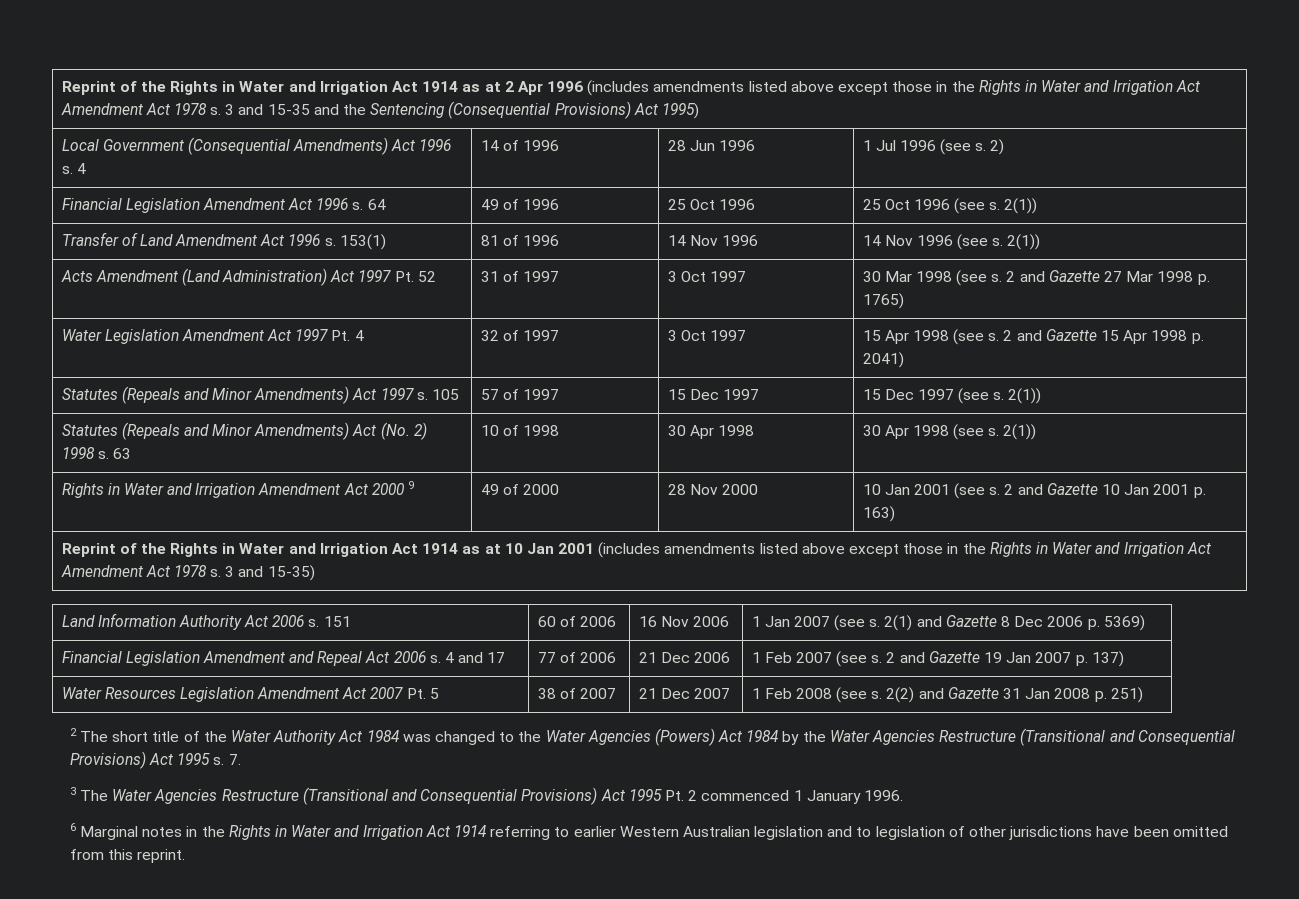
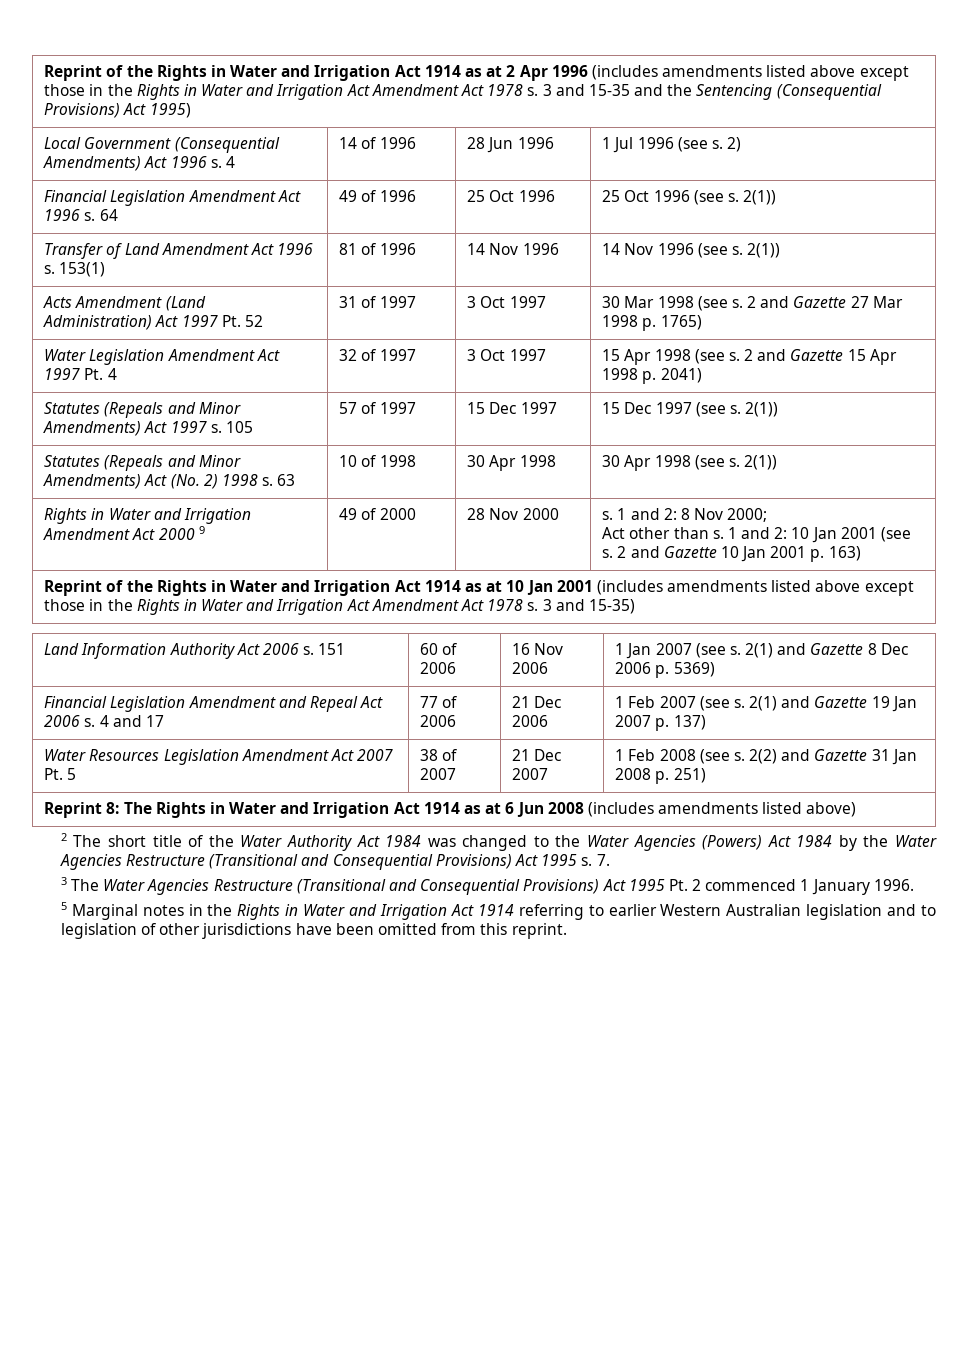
(758, 489) none -> [602,508,768,522] [602,527,788,539] s. 1 and 2: 8 Nov 2000; // Act other than s. 1 and 2:
[886,652,896,663] 2 -> [749,696,778,711] 2(1)
(1143, 695) none -> [44,802,857,818] // Reprint 8: The Rights in Water and Irrigation Act 1914 as at 6 Jun 2008 (includes amendments listed above)
[69,823,76,831] 6 -> [60,902,67,910] 5

